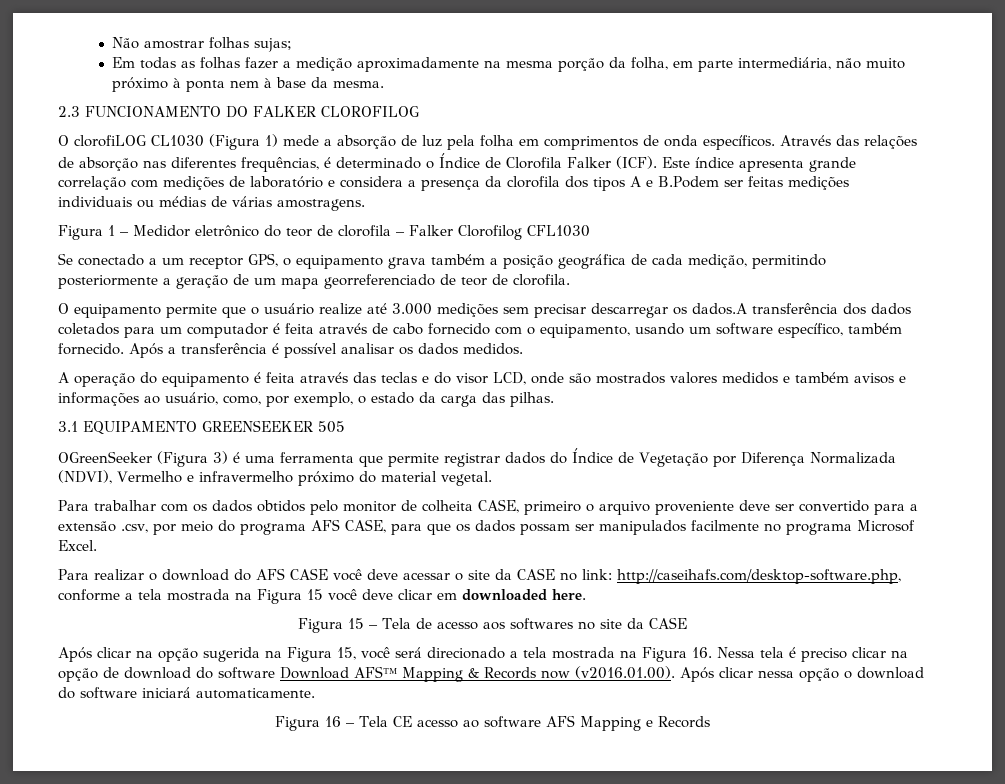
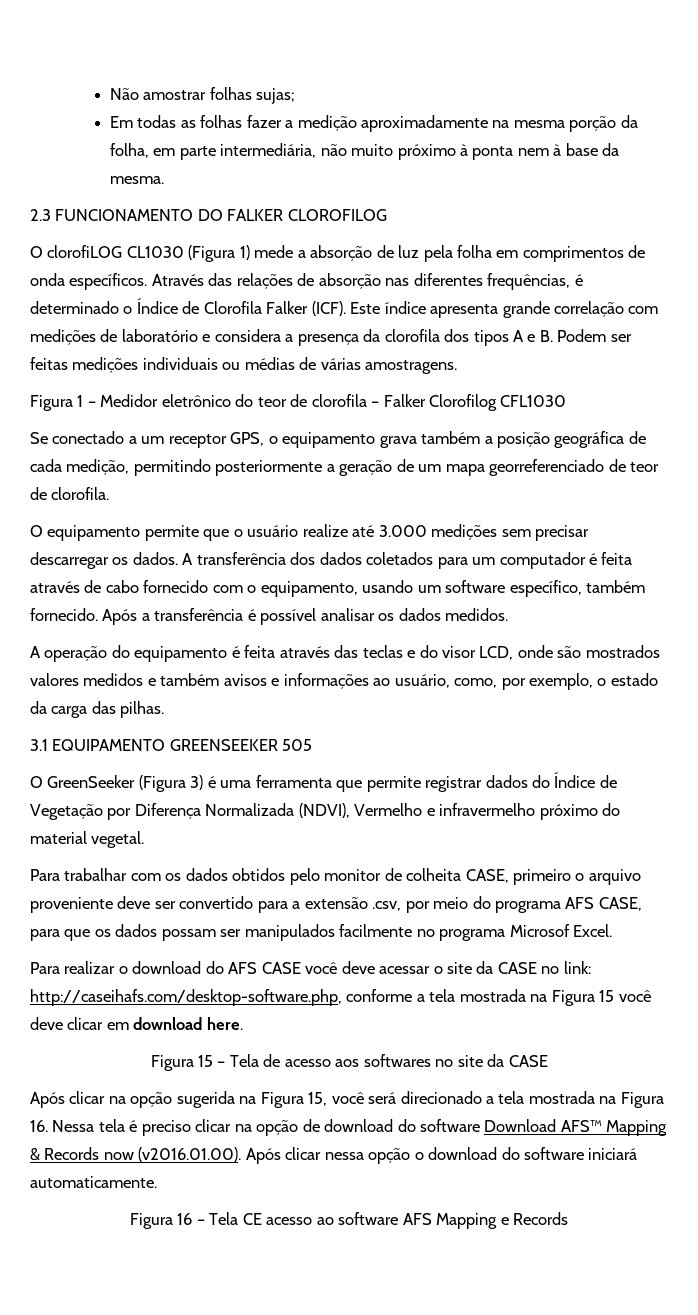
[658,176,719,188] B.Podem -> [539,329,607,342] B. Podem
[692,303,747,315] dados.A -> [132,552,194,565] dados. A
[58,451,152,463] OGreenSeeker -> [30,775,136,788] O GreenSeeker
[462,589,547,601] downloaded -> [133,1017,203,1030] download

